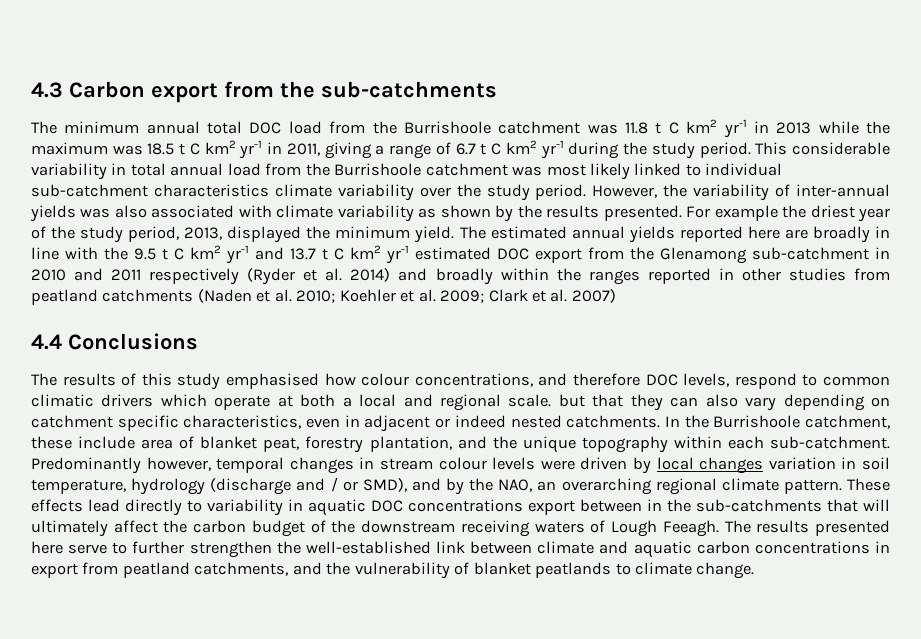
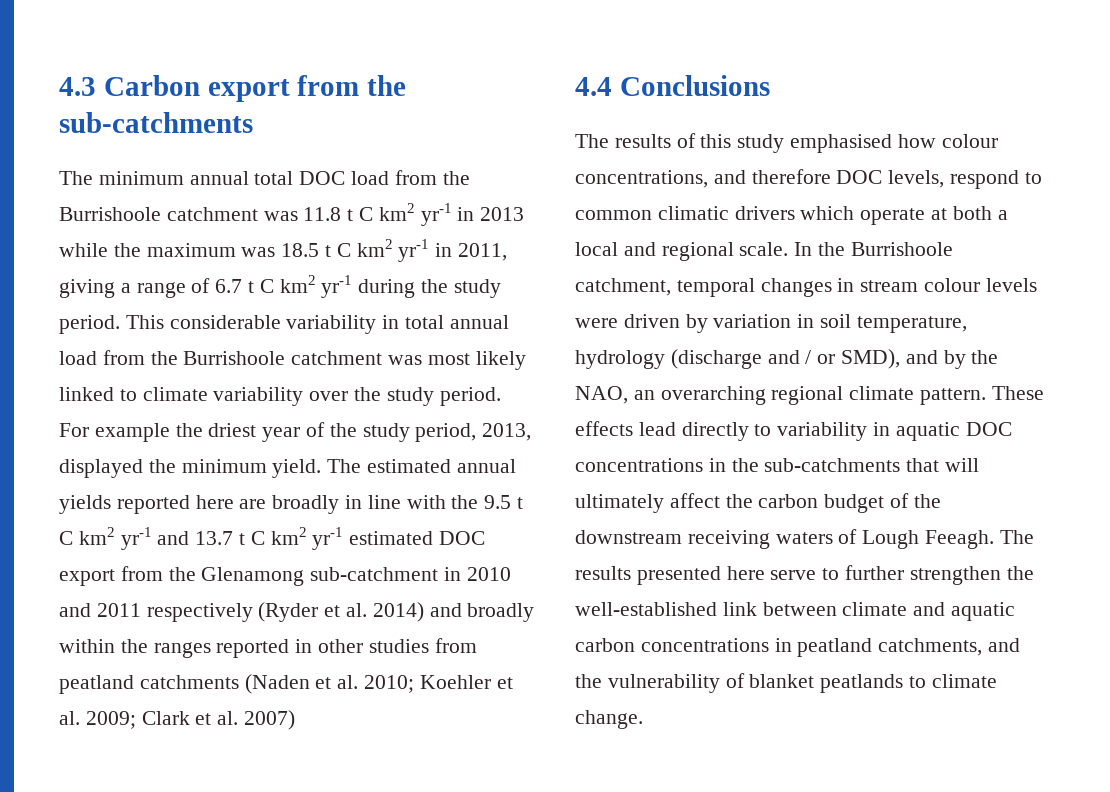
[705,163,783,176] [31,184,269,197] individual sub-catchment characteristics -> (137, 395) none
[592,184,890,201] [30,205,682,222] However, the variability of inter-annual yields was also associated with climate variability as shown by the results presented. -> (501, 396) none
[558,394,891,411] [31,415,891,432] [31,436,890,453] [31,457,211,474] but that they can also vary depending on catchment specific characteristics, even in adjacent or indeed nested catchments. In the Burrishoole catchment, these include area of blanket peat, forestry plantation, and the unique topography within each sub-catchment. Predominantly however, -> [794,242,953,256] [575,278,671,296] In the Burrishoole catchment,
[656,457,764,474] local changes -> (708, 323) none
[528,499,642,515] export between -> (703, 465) none
[31,562,119,578] export from -> (792, 645) none

